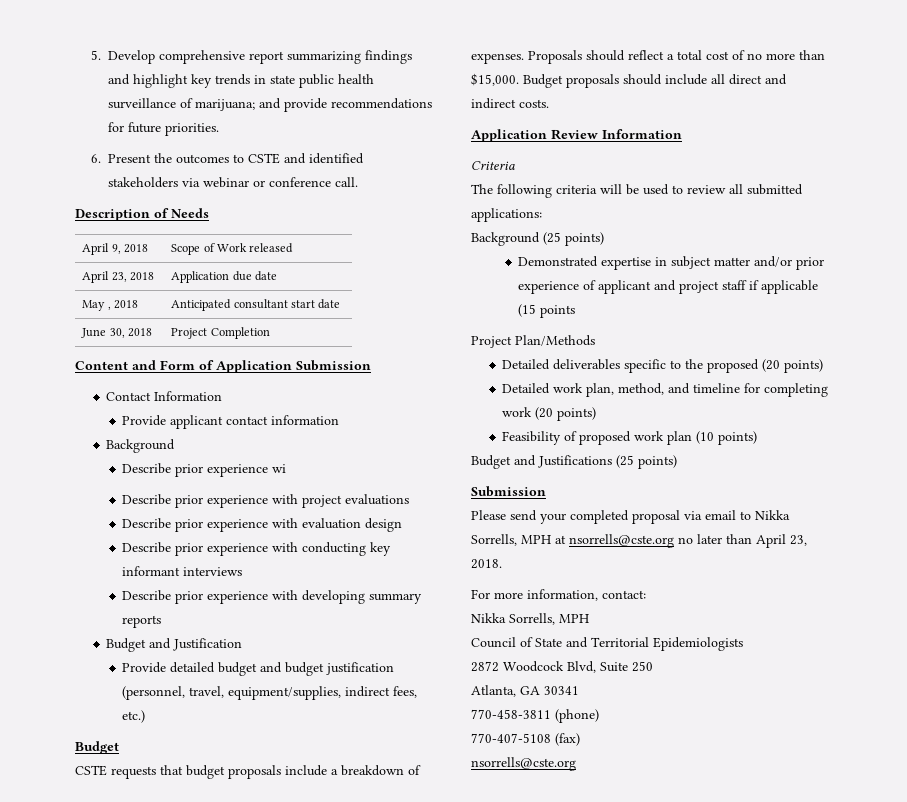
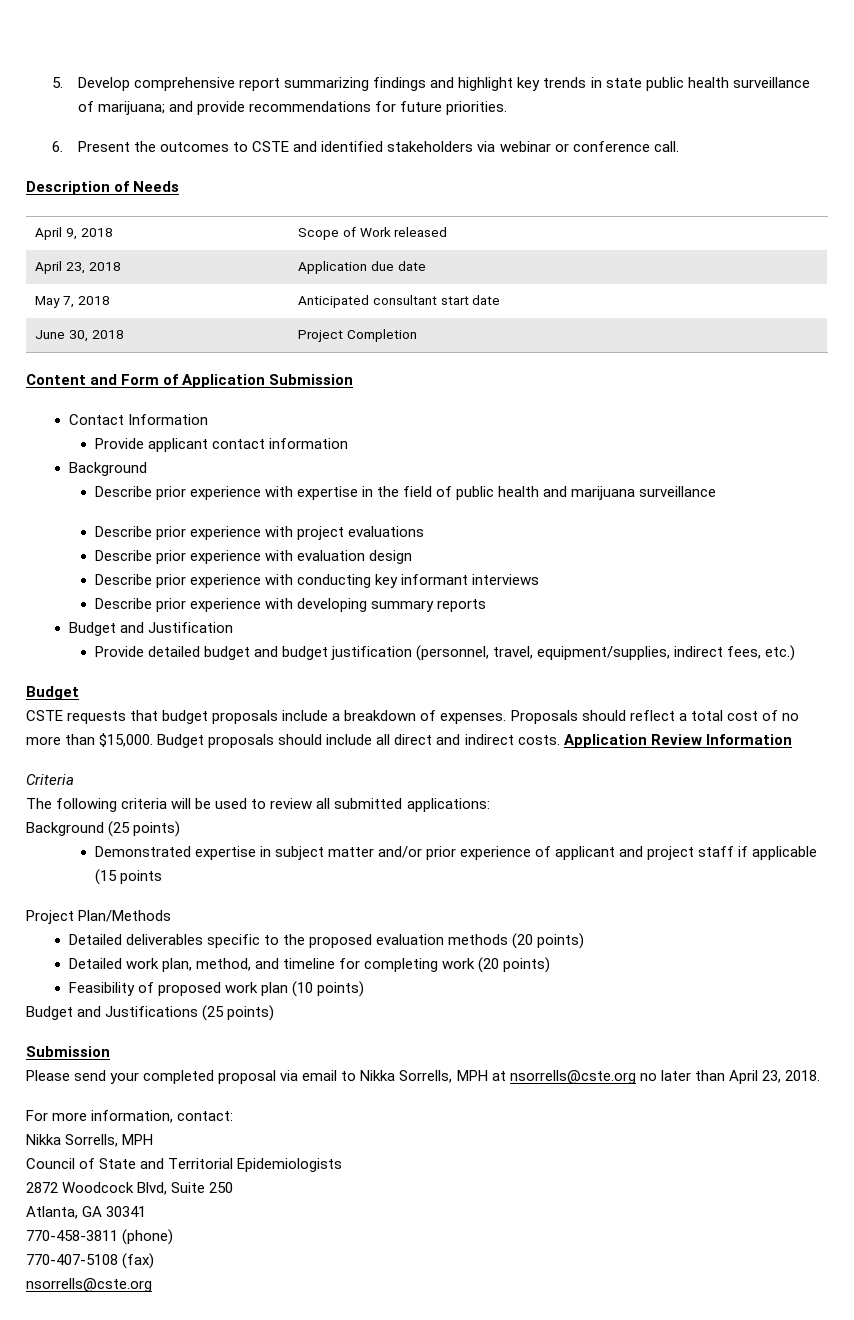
[107,306,111,310] , -> [62,296,74,308] 7,
[272,464,287,473] wi -> [264,486,717,500] with expertise in the field of public health and marijuana surveillance
(549, 103) // -> (560, 740) none
(760, 366) none -> [375,934,508,945] evaluation methods

